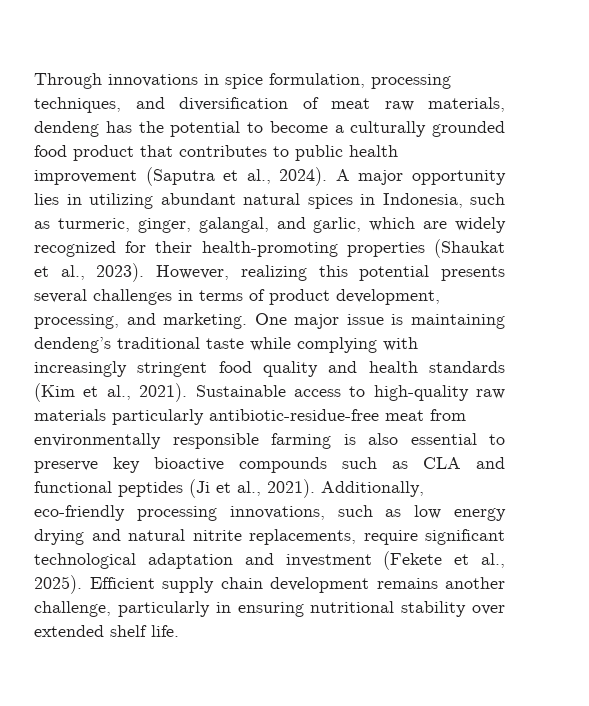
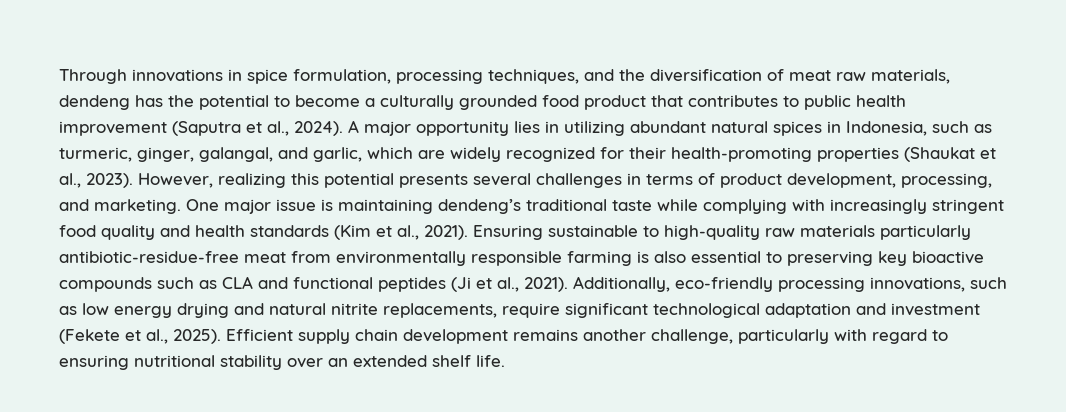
(165, 103) none -> [619,69,645,81] the
[195,385,341,397] Sustainable access -> [473,225,638,240] Ensuring sustainable
[34,461,98,473] preserve -> [787,251,873,266] preserving
[215,602,231,613] in -> [834,329,948,344] with regard to
(505, 610) none -> [328,358,348,367] an

